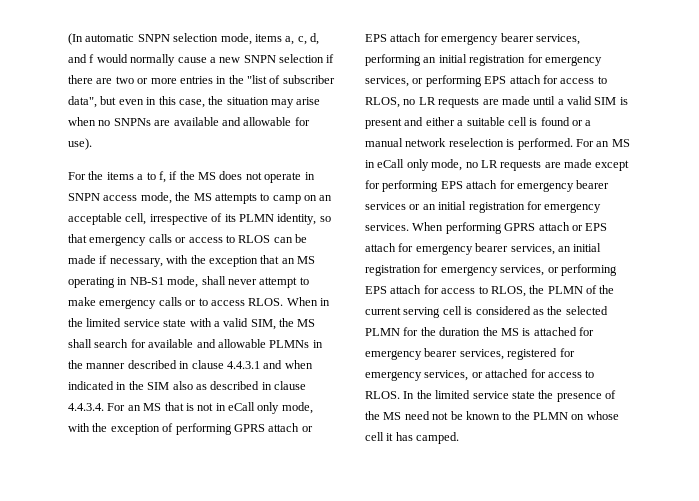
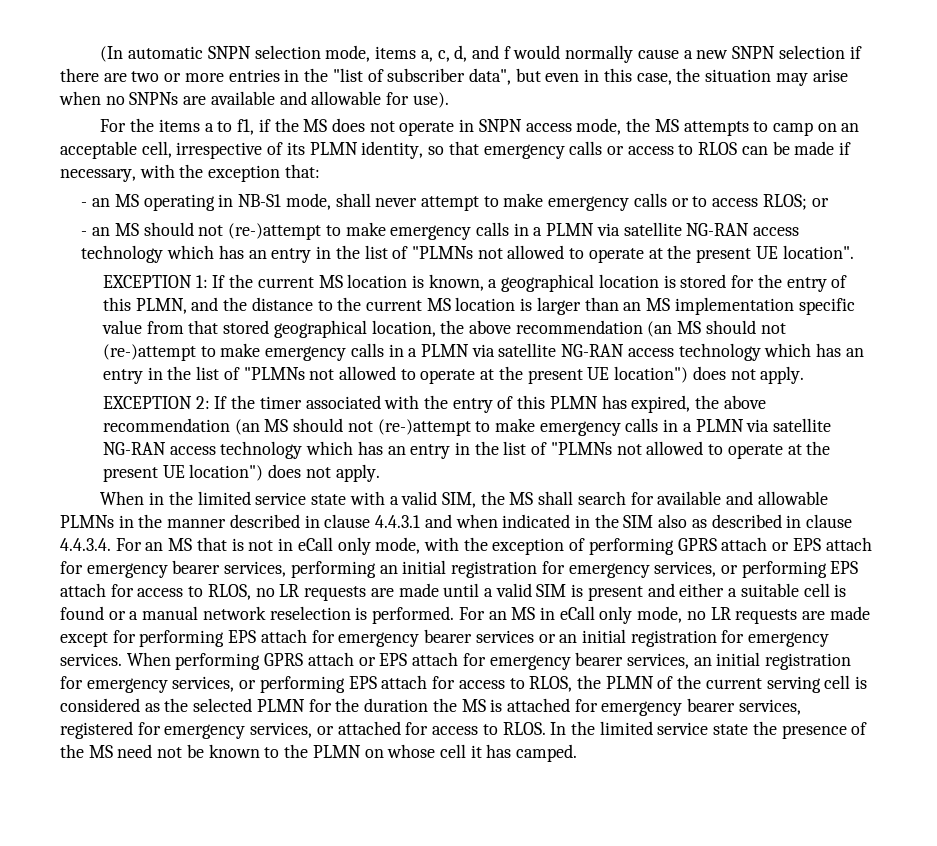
[158,171,166,183] f, -> [237,119,255,135] f1,
[260,255,280,264] that -> [284,164,320,178] [81,202,88,207] that: // -
[248,298,284,306] RLOS. -> [762,194,829,210] [81,222,800,240] [81,245,854,263] [102,274,848,292] [102,297,855,315] [101,320,786,338] [102,343,864,361] [102,366,805,384] [102,395,766,413] [102,418,832,436] [102,441,831,459] [102,464,380,482] RLOS; or // - an MS should not (re-)attempt to make emergency calls in a PLMN via satellite NG-RAN access technology which has an entry in the list of "PLMNs not allowed to operate at the present UE location". // EXCEPTION 1: If the current MS location is known, a geographical location is stored for the entry of this PLMN, and the distance to the current MS location is larger than an MS implementation specific value from that stored geographical location, the above recommendation (an MS should not (re-)attempt to make emergency calls in a PLMN via satellite NG-RAN access technology which has an entry in the list of "PLMNs not allowed to operate at the present UE location") does not apply. // EXCEPTION 2: If the timer associated with the entry of this PLMN has expired, the above recommendation (an MS should not (re-)attempt to make emergency calls in a PLMN via satellite NG-RAN access technology which has an entry in the list of "PLMNs not allowed to operate at the present UE location") does not apply. //

